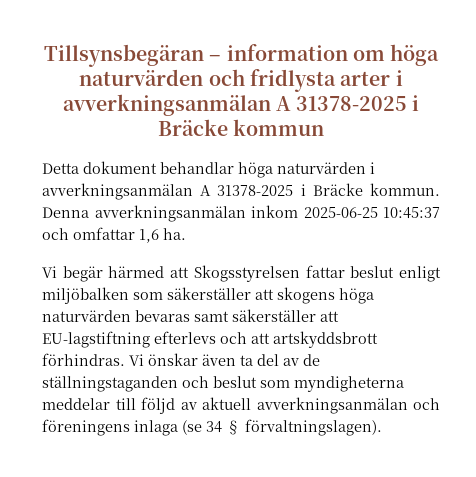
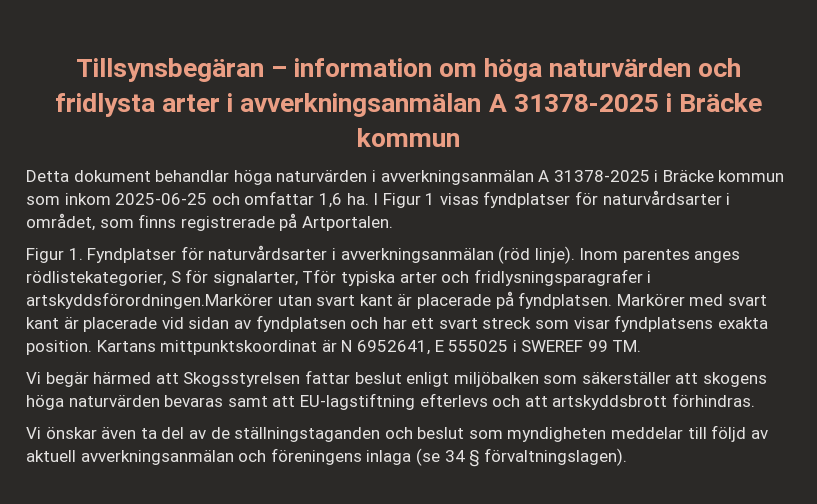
[369,183,440,196] [42,205,246,222] kommun. Denna avverkningsanmälan -> [718,170,785,182] [26,196,60,205] kommun som
[383,207,440,219] 10:45:37 -> (208, 199) none
(186, 234) none -> [373,190,731,208] [26,213,393,231] [26,245,741,264] [26,269,652,286] [26,291,767,309] [26,315,768,332] [26,340,642,355] I Figur 1 visas fyndplatser för naturvårdsarter i området, som finns registrerade på Artportalen. // Figur 1. Fyndplatser för naturvårdsarter i avverkningsanmälan (röd linje). Inom parentes anges rödlistekategorier, S för signalarter, Tför typiska arter och fridlysningsparagrafer i artskyddsförordningen.Markörer utan svart kant är placerade på fyndplatsen. Markörer med svart kant är placerade vid sidan av fyndplatsen och har ett svart streck som visar fyndplatsens exakta position. Kartans mittpunktskoordinat är N 6952641, E 555025 i SWEREF 99 TM.
[232,309,316,322] säkerställer -> (268, 401) none
(125, 359) none -> (755, 400) //
[294,376,404,392] myndigheterna -> [507,427,607,442] myndigheten

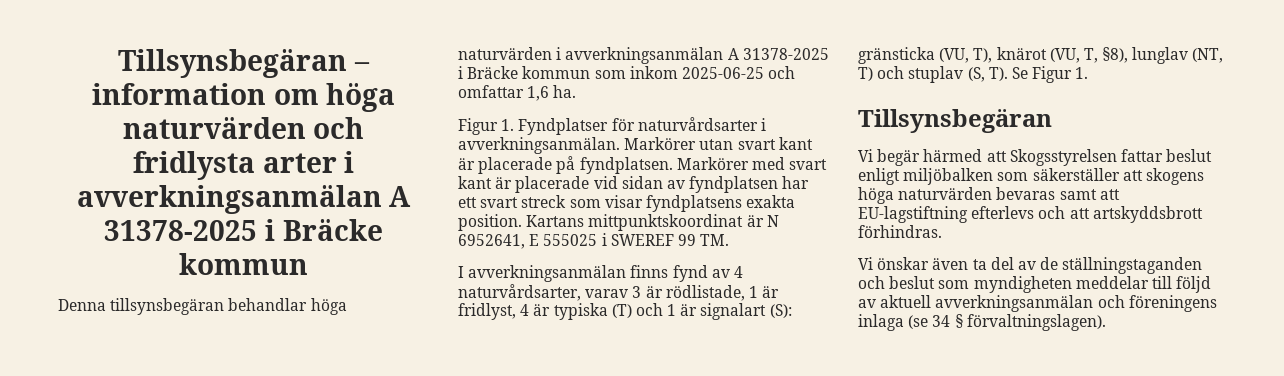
[26,170,151,182] Detta dokument -> [58,298,225,315] Denna tillsynsbegäran
[373,190,731,208] [26,213,393,231] I Figur 1 visas fyndplatser för naturvårdsarter i området, som finns registrerade på Artportalen. -> (577, 91) none
[340,246,741,264] [26,269,652,286] [26,292,273,309] avverkningsanmälan (röd linje). Inom parentes anges rödlistekategorier, S för signalarter, Tför typiska arter och fridlysningsparagrafer i artskyddsförordningen.Markörer -> [458,137,697,154] avverkningsanmälan. Markörer
[350,317,379,329] och -> (779, 184) none
(642, 346) none -> [458,265,743,282] [458,284,780,301] [458,303,792,320] [858,47,1224,64] [858,66,1089,83] [858,109,1052,133] // I avverkningsanmälan finns fynd av 4 naturvårdsarter, varav 3 är rödlistade, 1 är fridlyst, 4 är typiska (T) och 1 är signalart (S): gränsticka (VU, T), knärot (VU, T, §8), lunglav (NT, T) och stuplav (S, T). Se Figur 1. // Tillsynsbegäran

